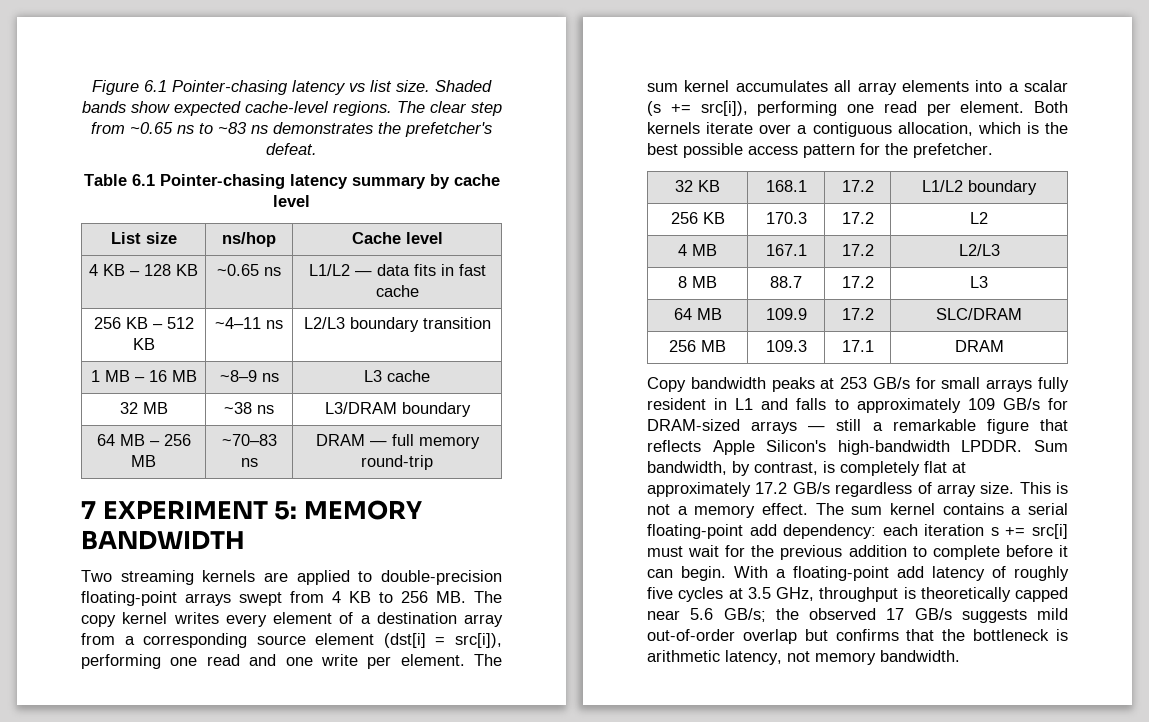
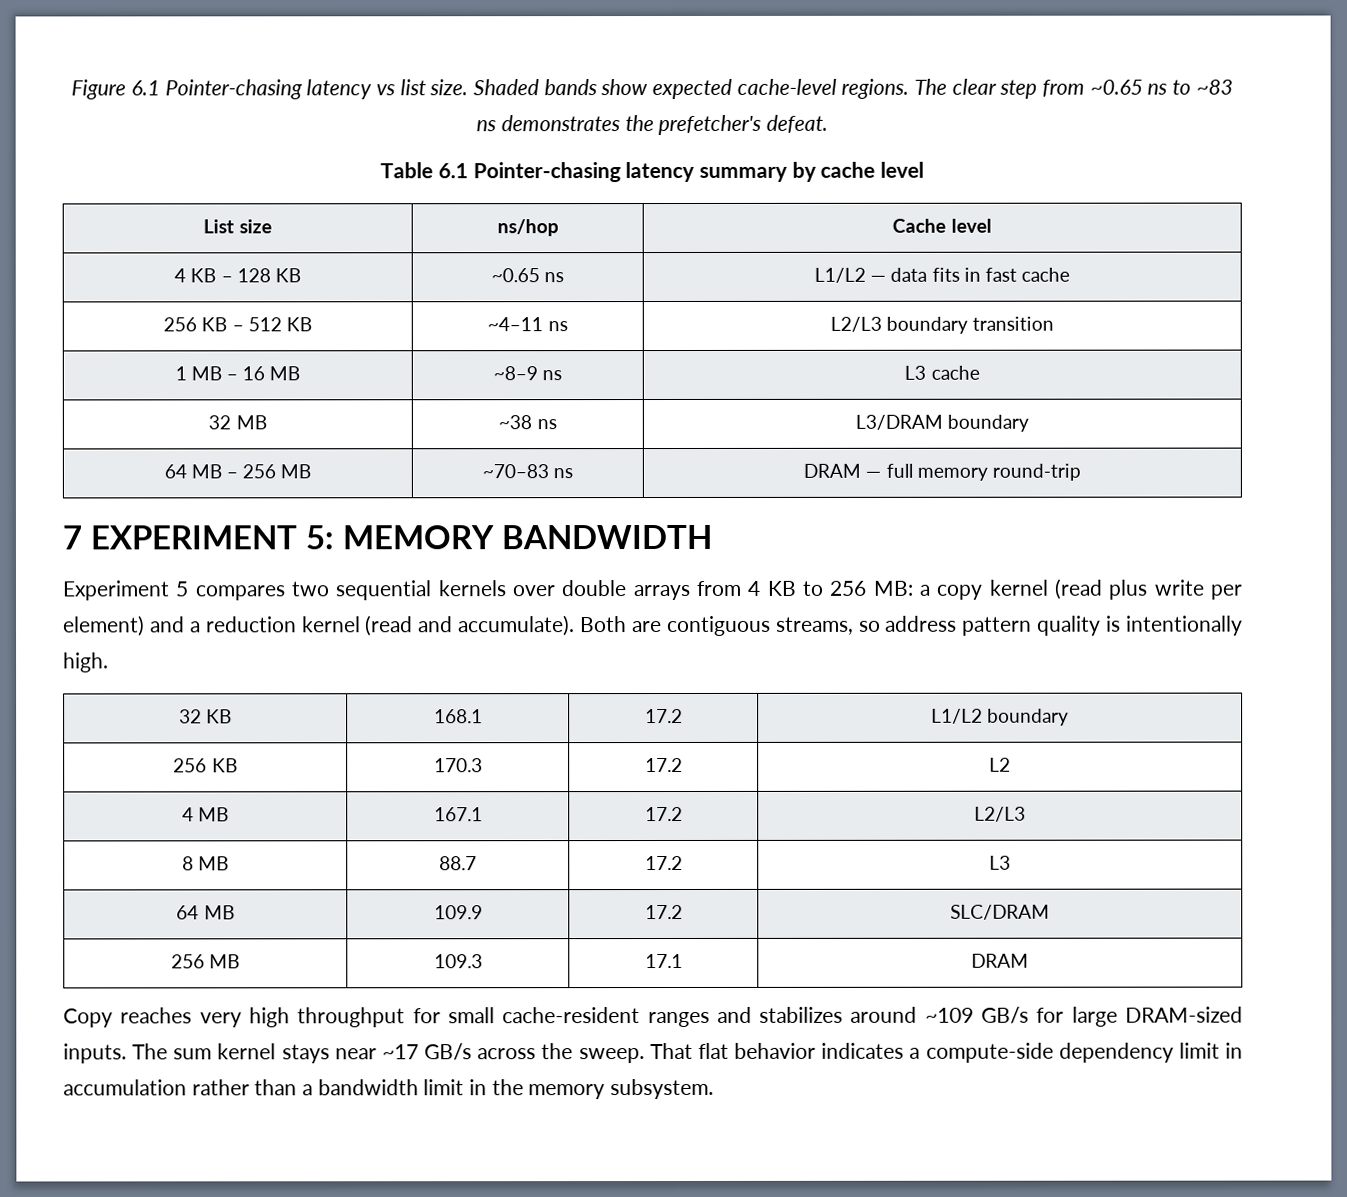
[81,570,502,585] [81,591,282,606] Two streaming kernels are applied to double-precision floating-point arrays swept -> [62,580,691,601] Experiment 5 compares two sequential kernels over double arrays
[436,591,502,603] [81,612,503,627] [81,633,502,648] [81,654,502,669] [647,80,1068,95] [647,101,1068,116] [647,122,1068,137] [647,143,993,158] MB. The copy kernel writes every element of a destination array from a corresponding source element (dst[i] = src[i]), performing one read and one write per element. The sum kernel accumulates all array elements into a scalar (s += src[i]), performing one read per element. Both kernels iterate over a contiguous allocation, which is the best possible access pattern for the prefetcher. -> [872,578,1244,600] [63,615,1243,637] [63,652,109,673] MB: a copy kernel (read plus write per element) and a reduction kernel (read and accumulate). Both are contiguous streams, so address pattern quality is intentionally high.
[690,377,1069,392] [647,398,1068,413] [647,419,1068,434] [647,440,1068,455] [647,461,966,476] [647,482,1068,497] [647,503,1068,518] [647,524,1068,539] [647,545,1068,560] [647,566,1069,581] [647,587,1068,602] [647,608,1068,623] [647,629,1068,644] [647,650,960,665] bandwidth peaks at 253 GB/s for small arrays fully resident in L1 and falls to approximately 109 GB/s for DRAM-sized arrays — still a remarkable figure that reflects Apple Silicon's high-bandwidth LPDDR. Sum bandwidth, by contrast, is completely flat at approximately 17.2 GB/s regardless of array size. This is not a memory effect. The sum kernel contains a serial floating-point add dependency: each iteration s += src[i] must wait for the previous addition to complete before it can begin. With a floating-point add latency of roughly five cycles at 3.5 GHz, throughput is theoretically capped near 5.6 GB/s; the observed 17 GB/s suggests mild out-of-order overlap but confirms that the bottleneck is arithmetic latency, not memory bandwidth. -> [120,1006,1243,1028] [63,1042,1243,1064] [63,1078,715,1100] reaches very high throughput for small cache-resident ranges and stabilizes around ~109 GB/s for large DRAM-sized inputs. The sum kernel stays near ~17 GB/s across the sweep. That flat behavior indicates a compute-side dependency limit in accumulation rather than a bandwidth limit in the memory subsystem.

